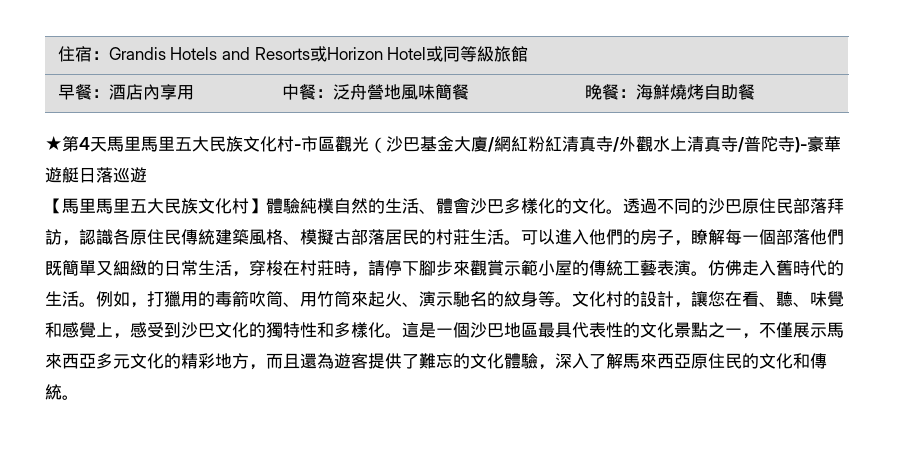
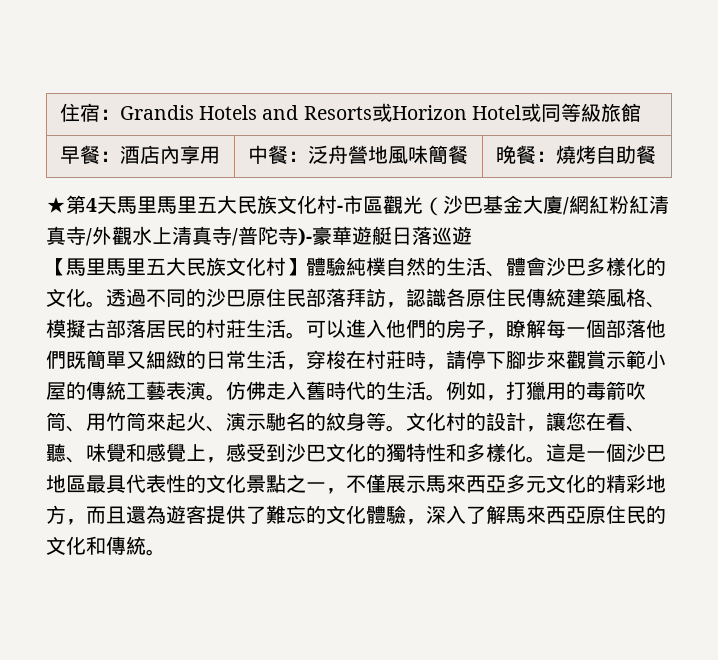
[635,84,670,100] 海鮮 -> (556, 156) none

